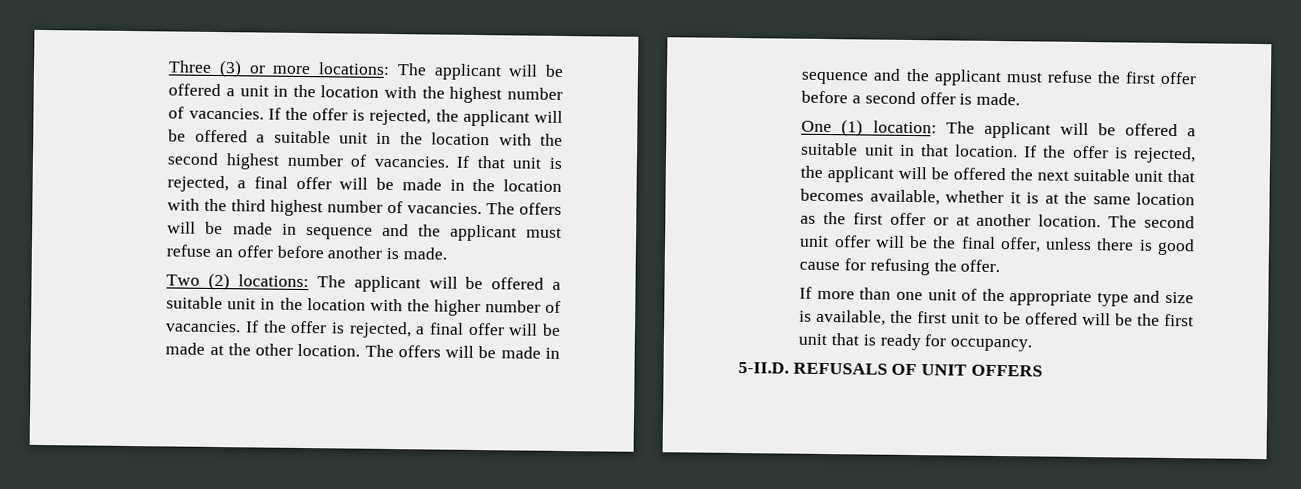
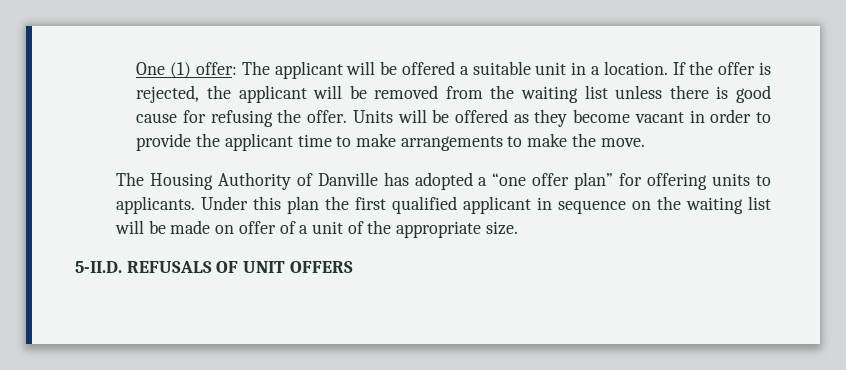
[168,60,564,81] [168,83,563,104] [168,106,563,127] [168,129,564,146] [167,152,562,170] [167,175,562,193] [167,198,562,217] [167,221,562,242] [166,244,447,260] [166,272,561,293] [166,296,561,317] [165,320,562,339] [165,342,560,359] [801,68,1197,87] [801,90,1020,106] [801,119,1196,139] [801,142,949,157] Three (3) or more locations: The applicant will be offered a unit in the location with the highest number of vacancies. If the offer is rejected, the applicant will be offered a suitable unit in the location with the second highest number of vacancies. If that unit is rejected, a final offer will be made in the location with the third highest number of vacancies. The offers will be made in sequence and the applicant must refuse an offer before another is made. // Two (2) locations: The applicant will be offered a suitable unit in the location with the higher number of vacancies. If the offer is rejected, a final offer will be made at the other location. The offers will be made in sequence and the applicant must refuse the first offer before a second offer is made. // One (1) location: The applicant will be offered a suitable unit in that -> [136,61,600,79] One (1) offer: The applicant will be offered a suitable unit in a
[953,167,1195,183] [800,188,1195,206] [800,211,1195,229] [799,235,1041,253] offered the next suitable unit that becomes available, whether it is at the same location as the first offer or at another location. The second unit offer will be the final offer, -> [374,85,608,103] removed from the waiting list
[799,286,1194,307] [799,309,1194,327] [798,333,1032,352] // If more than one unit of the appropriate type and size is available, the first unit to be offered will be the first unit that is ready for occupancy. -> [352,109,771,127] [136,133,645,151] [115,172,771,190] [115,196,771,214] [114,220,518,238] Units will be offered as they become vacant in order to provide the applicant time to make arrangements to make the move. // The Housing Authority of Danville has adopted a “one offer plan” for offering units to applicants. Under this plan the first qualified applicant in sequence on the waiting list will be made on offer of a unit of the appropriate size.

